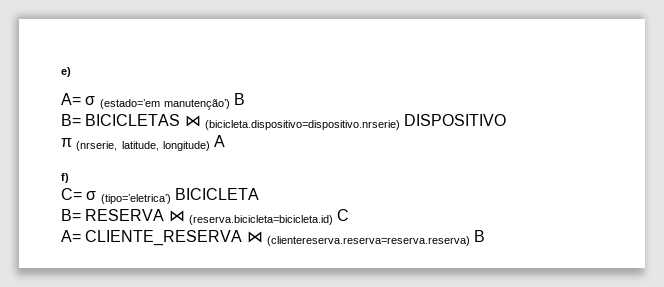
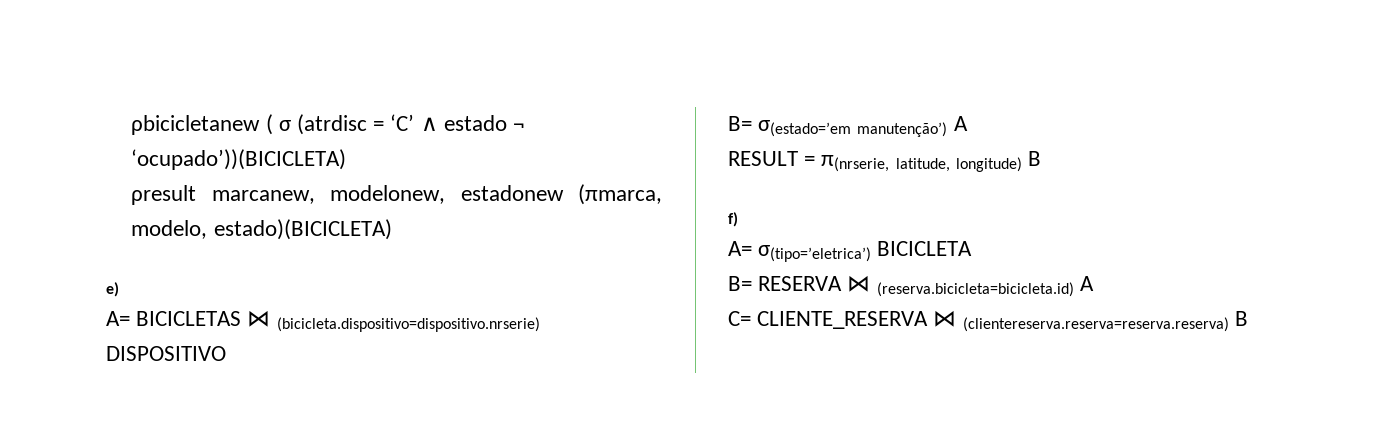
[61,67,71,77] [61,93,246,110] [61,114,507,130] [61,138,118,151] e) // A= σ (estado=’em manutenção’) B // B= BICICLETAS ⋈ (bicicleta.dispositivo=dispositivo.nrserie) DISPOSITIVO // π (nrserie, -> [131,114,525,135] [131,149,347,170] [131,184,662,205] [131,219,392,240] [106,282,119,297] [106,310,540,332] [106,346,226,361] [728,116,968,137] [728,151,890,172] ρbicicletanew ( σ (atrdisc = ‘C’ ∧ estado ¬ ‘ocupado’))(BICICLETA) // ρresult marcanew, modelonew, estadonew (πmarca, modelo, estado)(BICICLETA) // e) // A= BICICLETAS ⋈ (bicicleta.dispositivo=dispositivo.nrserie) DISPOSITIVO // B= σ(estado=’em manutenção’) A // RESULT = π(nrserie,
[214,135,226,147] A -> [1028,151,1042,166] B
[61,188,171,204] C= σ (tipo=’eletrica’) -> [728,241,872,262] A= σ(tipo=’eletrica’)
[337,209,350,221] [61,230,81,242] C // A= -> [1079,276,1094,291] [728,311,751,326] A // C=

